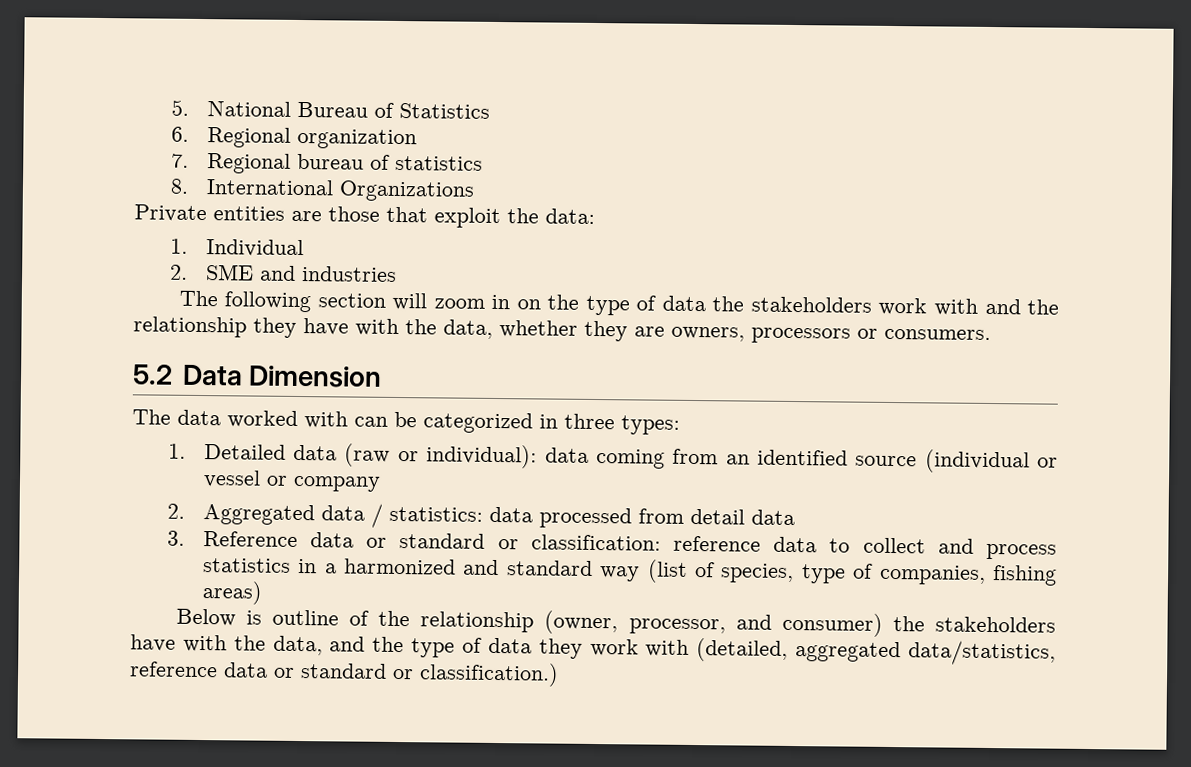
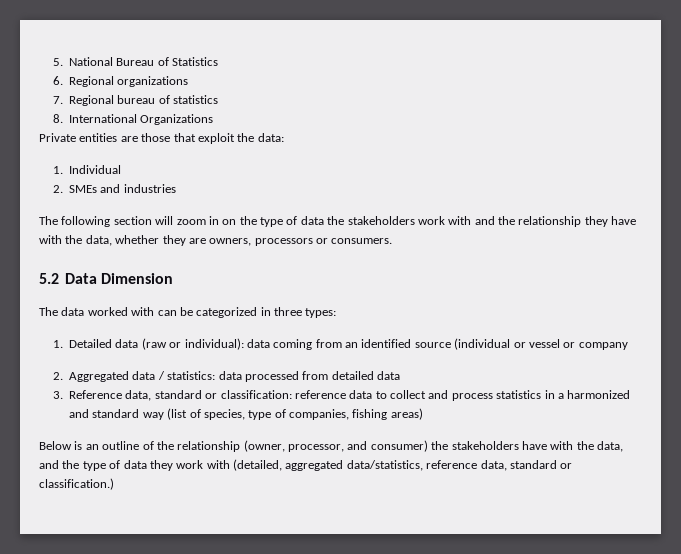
[296,128,417,150] organization -> [117,76,189,87] organizations
[205,264,254,281] SME -> [69,185,98,193] SMEs
[689,508,745,525] detail -> [331,371,374,380] detailed
[309,532,388,548] data or -> [125,390,152,401] data,
(262, 617) none -> [85,444,99,450] an
[224,662,295,678] data or -> [480,460,507,471] data,

